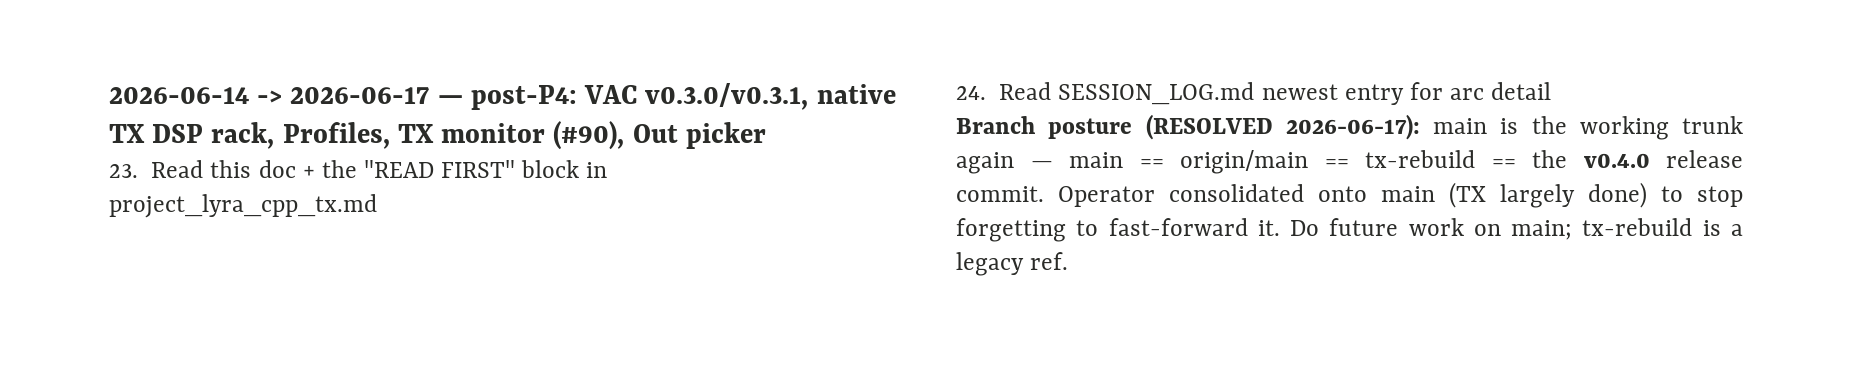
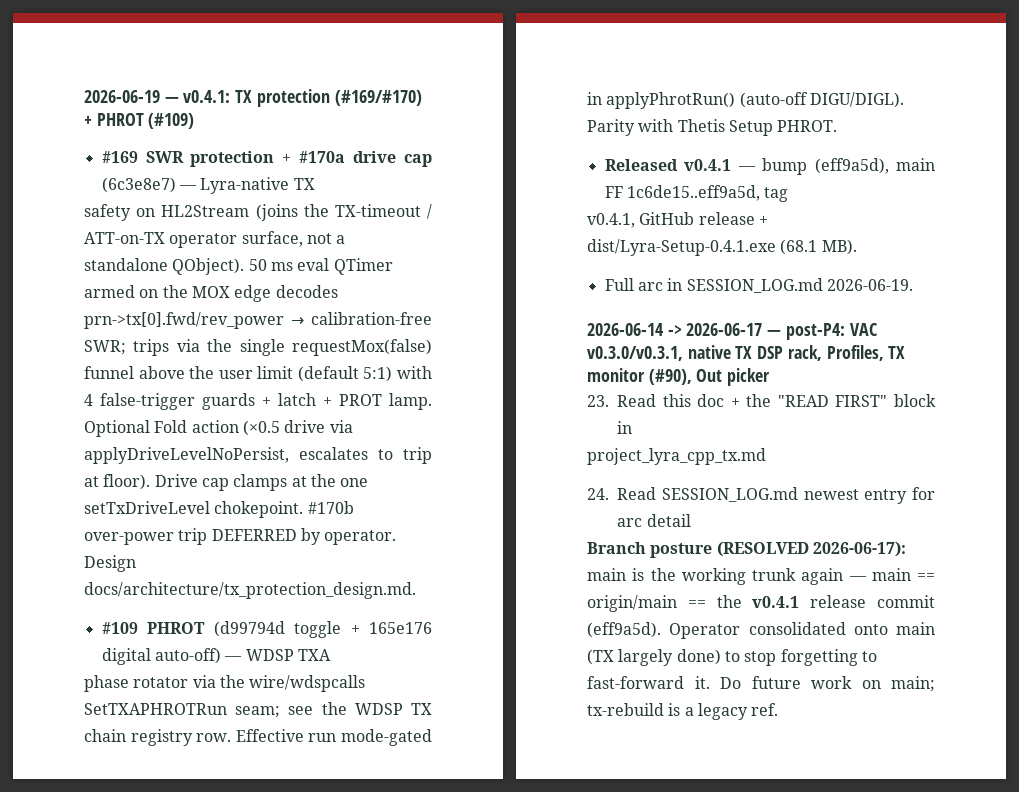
(109, 95) none -> [84,89,422,107] [84,113,195,129] [101,151,432,167] [101,177,315,194] [84,204,433,221] [84,231,346,248] [84,258,393,275] [84,285,338,302] [84,312,432,329] [84,339,432,356] [84,366,432,382] [84,393,432,410] [84,420,353,437] [84,447,432,464] [84,474,369,491] [84,501,354,518] [84,528,397,545] [84,555,136,572] [84,582,416,599] [101,621,432,638] [101,648,331,665] [84,675,366,692] [84,702,432,718] [84,729,432,746] [587,92,904,109] [587,119,838,136] [604,158,935,175] [604,185,789,202] [587,212,768,228] [587,239,857,256] [604,278,913,293] 2026-06-19 — v0.4.1: TX protection (#169/#170) + PHROT (#109) // #169 SWR protection + #170a drive cap (6c3e8e7) — Lyra-native TX // safety on HL2Stream (joins the TX-timeout / ATT-on-TX operator surface, not a standalone QObject). 50 ms eval QTimer armed on the MOX edge decodes prn->tx[0].fwd/rev_power → calibration-free SWR; trips via the single requestMox(false) funnel above the user limit (default 5:1) with 4 false-trigger guards + latch + PROT lamp. Optional Fold action (×0.5 drive via applyDriveLevelNoPersist, escalates to trip at floor). Drive cap clamps at the one setTxDriveLevel chokepoint. #170b over-power trip DEFERRED by operator. Design docs/architecture/tx_protection_design.md. // #109 PHROT (d99794d toggle + 165e176 digital auto-off) — WDSP TXA // phase rotator via the wire/wdspcalls SetTXAPHROTRun seam; see the WDSP TX chain registry row. Effective run mode-gated in applyPhrotRun() (auto-off DIGU/DIGL). Parity with Thetis Setup PHROT. // Released v0.4.1 — bump (eff9a5d), main FF 1c6de15..eff9a5d, tag // v0.4.1, GitHub release + dist/Lyra-Setup-0.4.1.exe (68.1 MB). // Full arc in SESSION_LOG.md 2026-06-19. //
[1365,150,1743,168] [956,186,1044,202] tx-rebuild == the v0.4.0 release commit. -> [716,595,935,608] [587,622,661,638] the v0.4.1 release commit (eff9a5d).

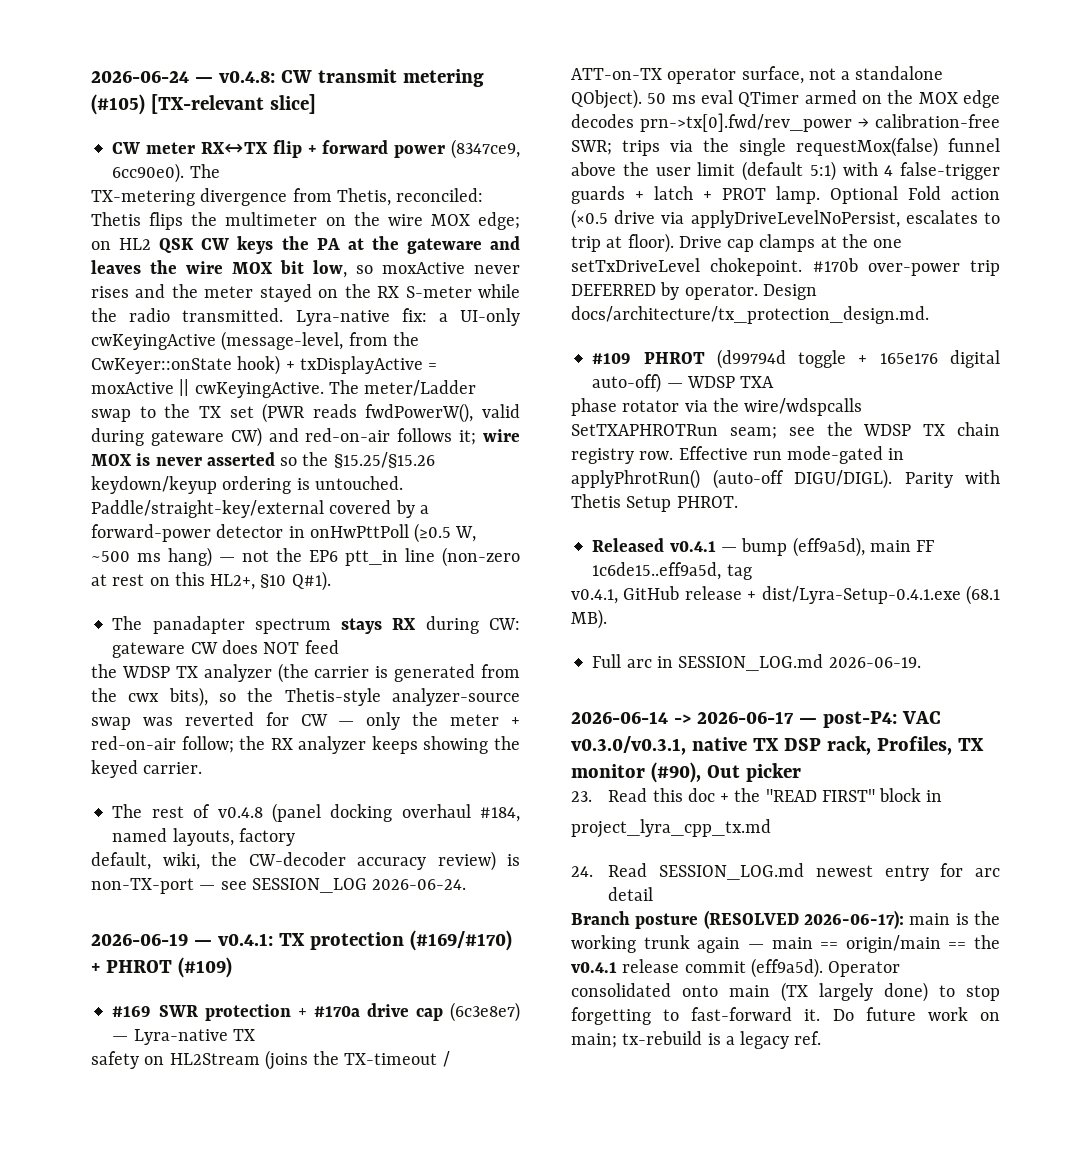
(84, 96) none -> [91,69,484,87] [91,94,316,115] [112,139,520,159] [112,163,220,183] [91,188,484,206] [91,212,520,230] [91,236,520,254] [91,260,520,278] [91,284,520,302] [91,308,520,326] [91,331,419,351] [91,355,438,375] [91,379,477,398] [91,403,520,423] [91,427,520,447] [91,452,435,468] [91,476,403,494] [91,500,429,518] [91,523,477,543] [91,547,520,567] [91,571,331,591] [112,616,520,634] [112,640,339,658] [91,663,520,683] [91,687,520,707] [91,712,521,730] [91,736,520,754] [91,760,203,778] [112,803,520,823] [112,828,295,846] [91,851,520,871] [91,878,467,894] 2026-06-24 — v0.4.8: CW transmit metering (#105) [TX-relevant slice] // CW meter RX↔TX flip + forward power (8347ce9, 6cc90e0). The // TX-metering divergence from Thetis, reconciled: Thetis flips the multimeter on the wire MOX edge; on HL2 QSK CW keys the PA at the gateware and leaves the wire MOX bit low, so moxActive never rises and the meter stayed on the RX S-meter while the radio transmitted. Lyra-native fix: a UI-only cwKeyingActive (message-level, from the CwKeyer::onState hook) + txDisplayActive = moxActive || cwKeyingActive. The meter/Ladder swap to the TX set (PWR reads fwdPowerW(), valid during gateware CW) and red-on-air follows it; wire MOX is never asserted so the §15.25/§15.26 keydown/keyup ordering is untouched. Paddle/straight-key/external covered by a forward-power detector in onHwPttPoll (≥0.5 W, ~500 ms hang) — not the EP6 ptt_in line (non-zero at rest on this HL2+, §10 Q#1). // The panadapter spectrum stays RX during CW: gateware CW does NOT feed // the WDSP TX analyzer (the carrier is generated from the cwx bits), so the Thetis-style analyzer-source swap was reverted for CW — only the meter + red-on-air follow; the RX analyzer keeps showing the keyed carrier. // The rest of v0.4.8 (panel docking overhaul #184, named layouts, factory // default, wiki, the CW-decoder accuracy review) is non-TX-port — see SESSION_LOG 2026-06-24. //

